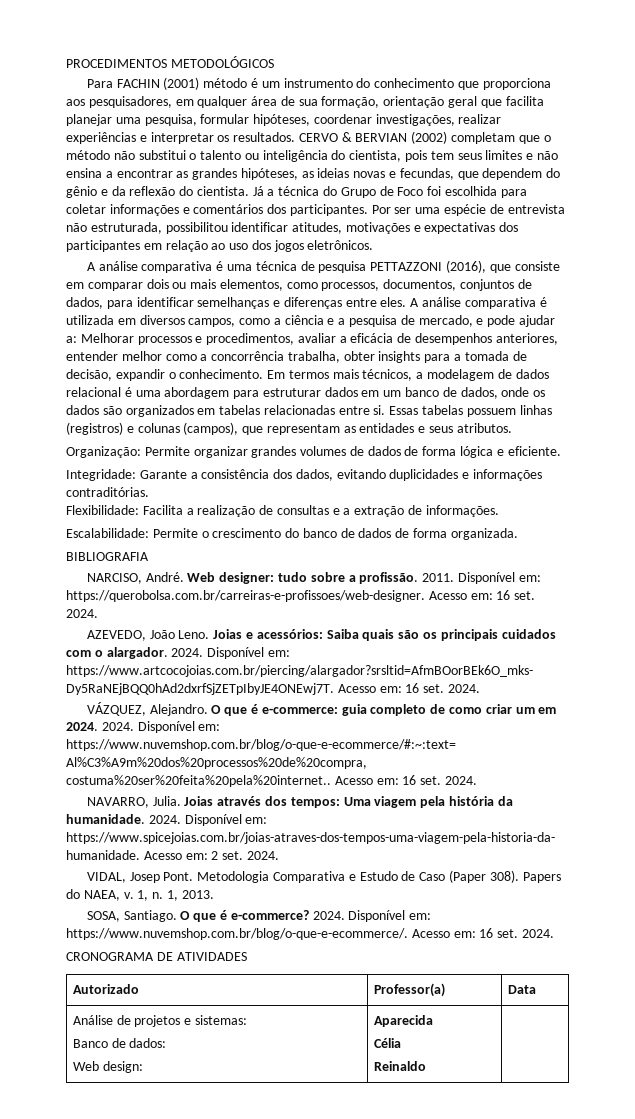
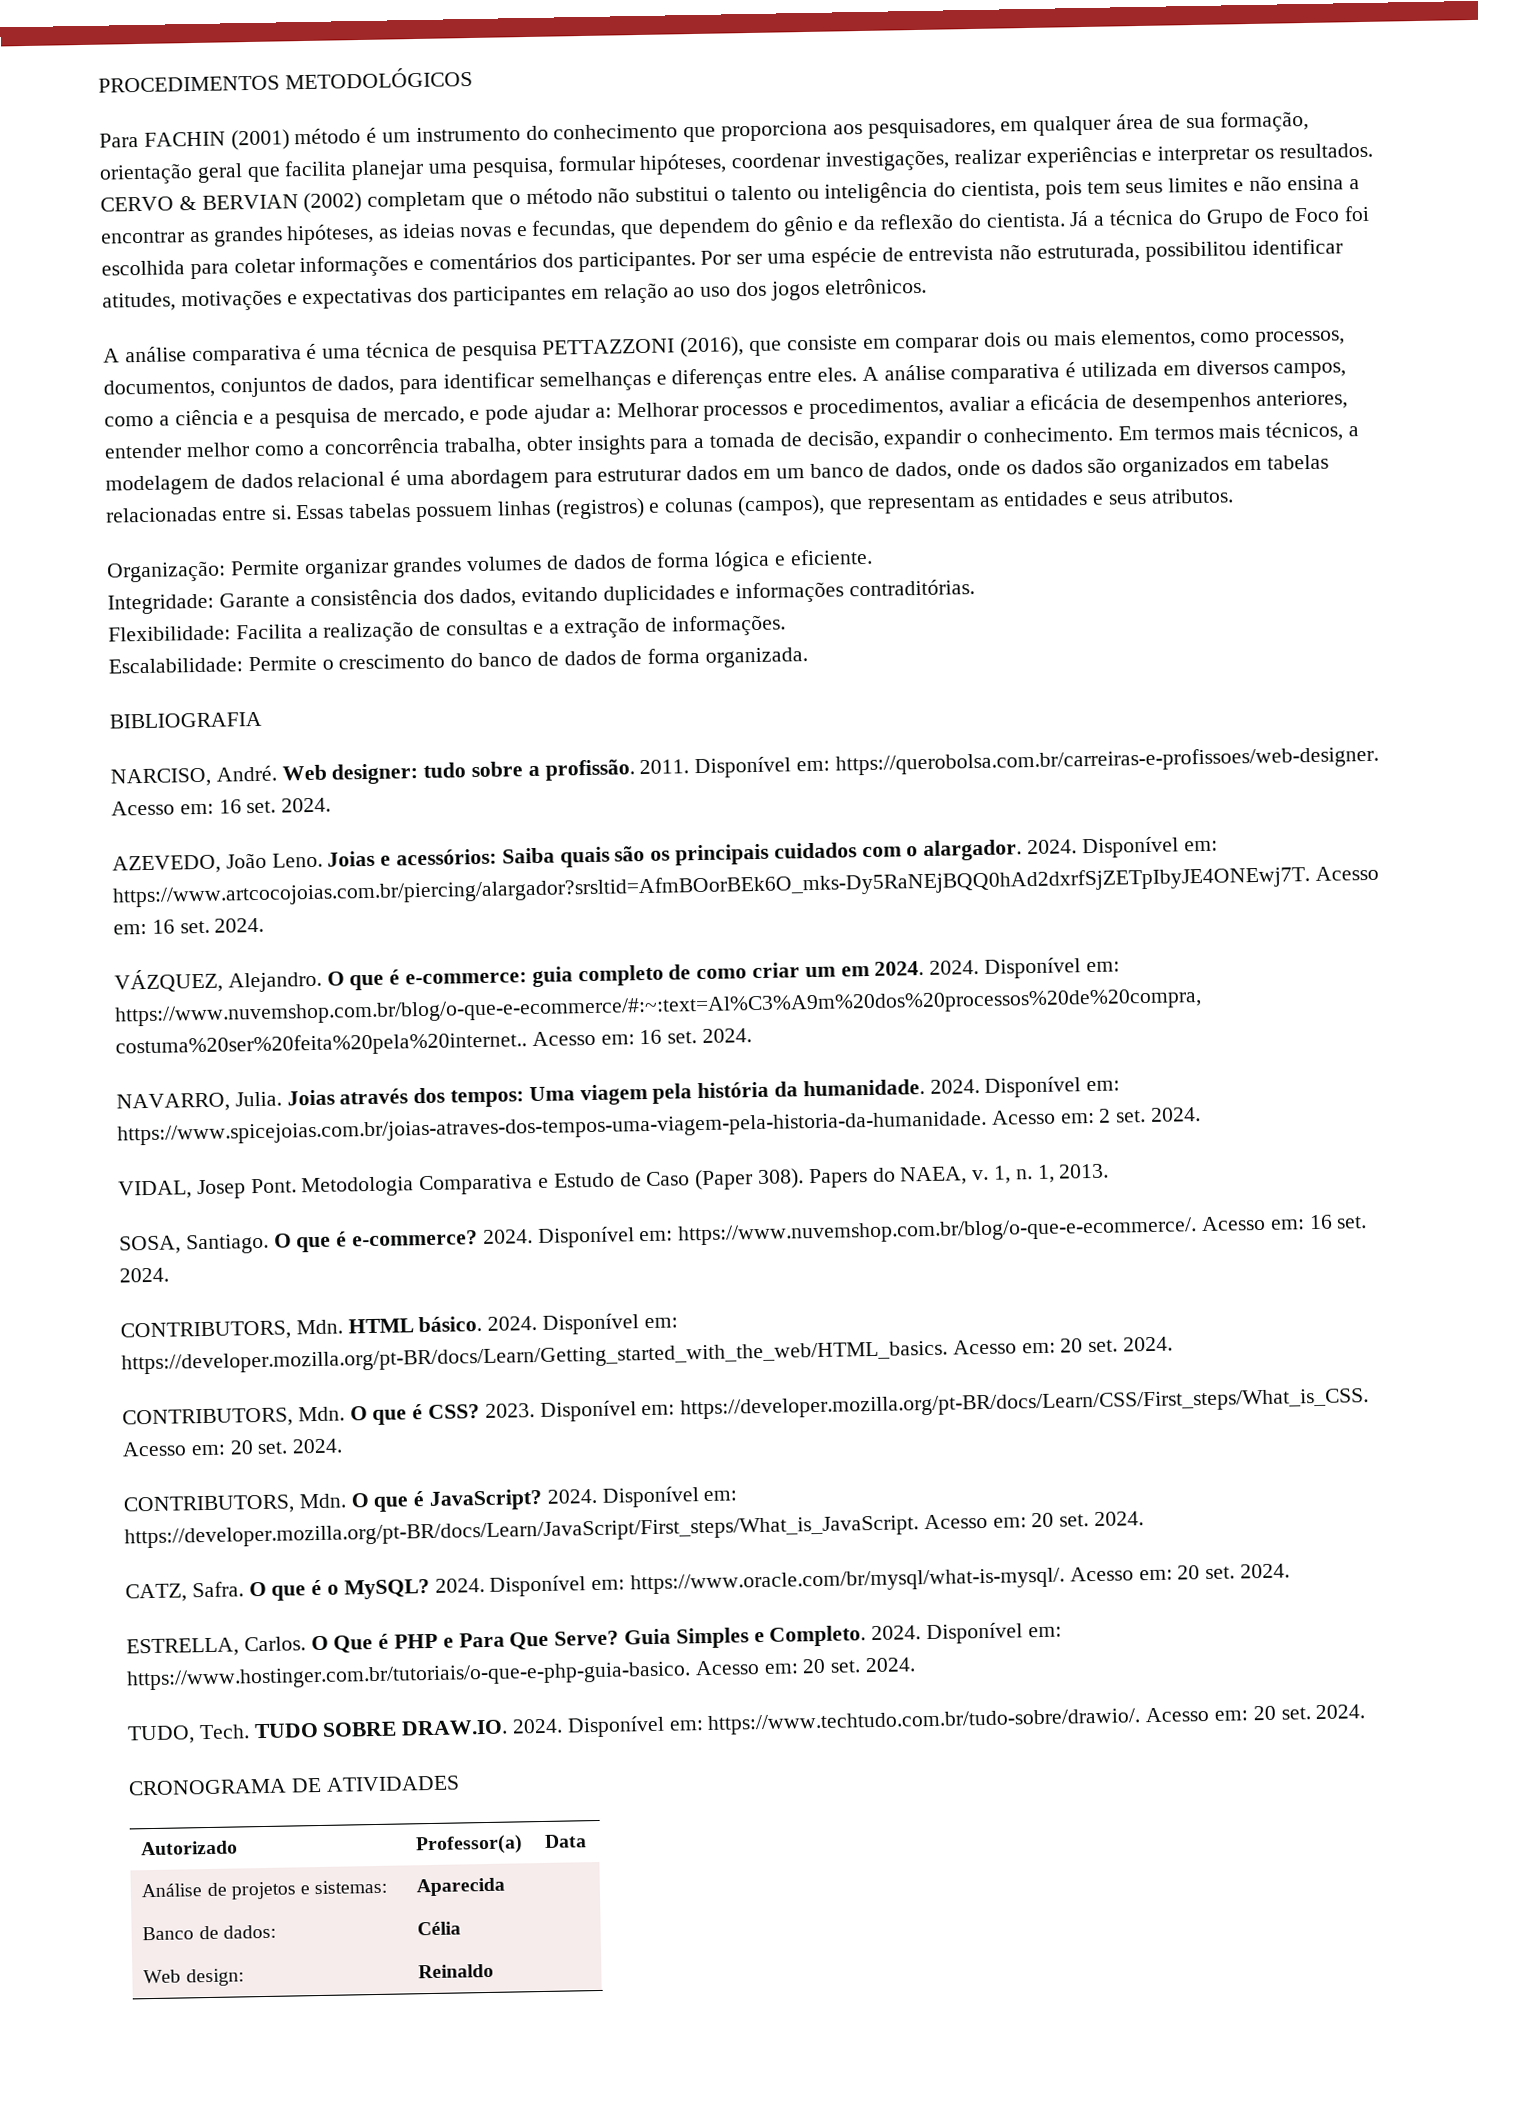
(554, 933) none -> [120,1313,678,1342] [121,1336,1174,1375] [122,1388,1370,1429] [122,1438,344,1457] [123,1486,738,1516] [124,1511,1145,1549] [125,1563,1291,1603] [126,1622,1062,1658] [126,1657,917,1691] [127,1704,1366,1745] // CONTRIBUTORS, Mdn. HTML básico. 2024. Disponível em: https://developer.mozilla.org/pt-BR/docs/Learn/Getting_started_with_the_web/HTML_basics. Acesso em: 20 set. 2024. // CONTRIBUTORS, Mdn. O que é CSS? 2023. Disponível em: https://developer.mozilla.org/pt-BR/docs/Learn/CSS/First_steps/What_is_CSS. Acesso em: 20 set. 2024. // CONTRIBUTORS, Mdn. O que é JavaScript? 2024. Disponível em: https://developer.mozilla.org/pt-BR/docs/Learn/JavaScript/First_steps/What_is_JavaScript. Acesso em: 20 set. 2024. // CATZ, Safra. O que é o MySQL? 2024. Disponível em: https://www.oracle.com/br/mysql/what-is-mysql/. Acesso em: 20 set. 2024. // ESTRELLA, Carlos. O Que é PHP e Para Que Serve? Guia Simples e Completo. 2024. Disponível em: https://www.hostinger.com.br/tutoriais/o-que-e-php-guia-basico. Acesso em: 20 set. 2024. // TUDO, Tech. TUDO SOBRE DRAW.IO. 2024. Disponível em: https://www.techtudo.com.br/tudo-sobre/drawio/. Acesso em: 20 set. 2024.

